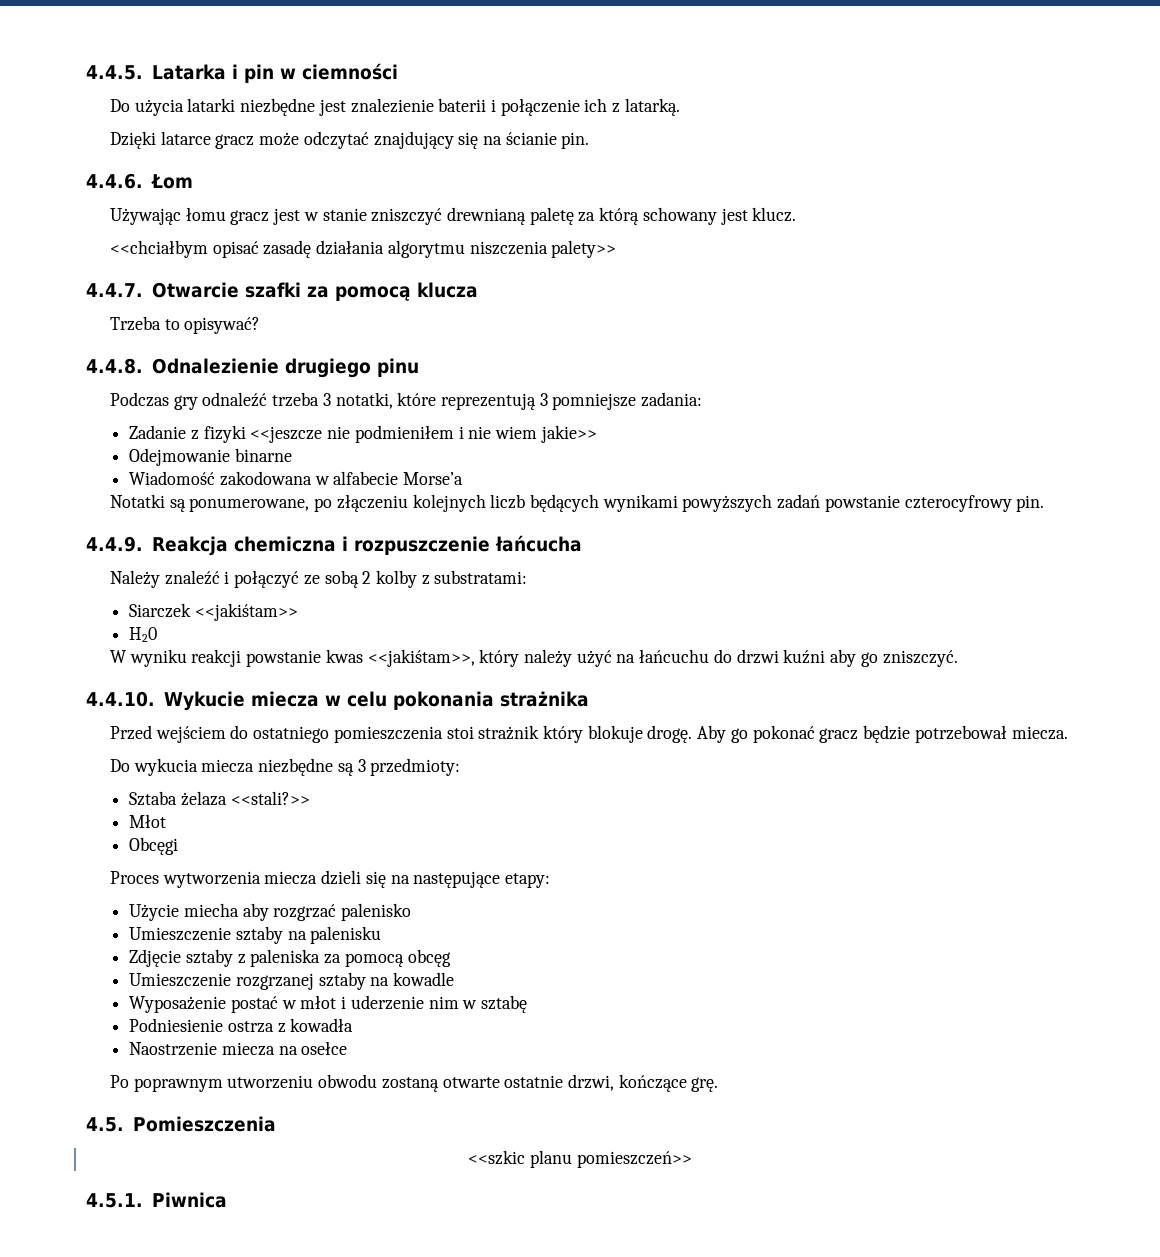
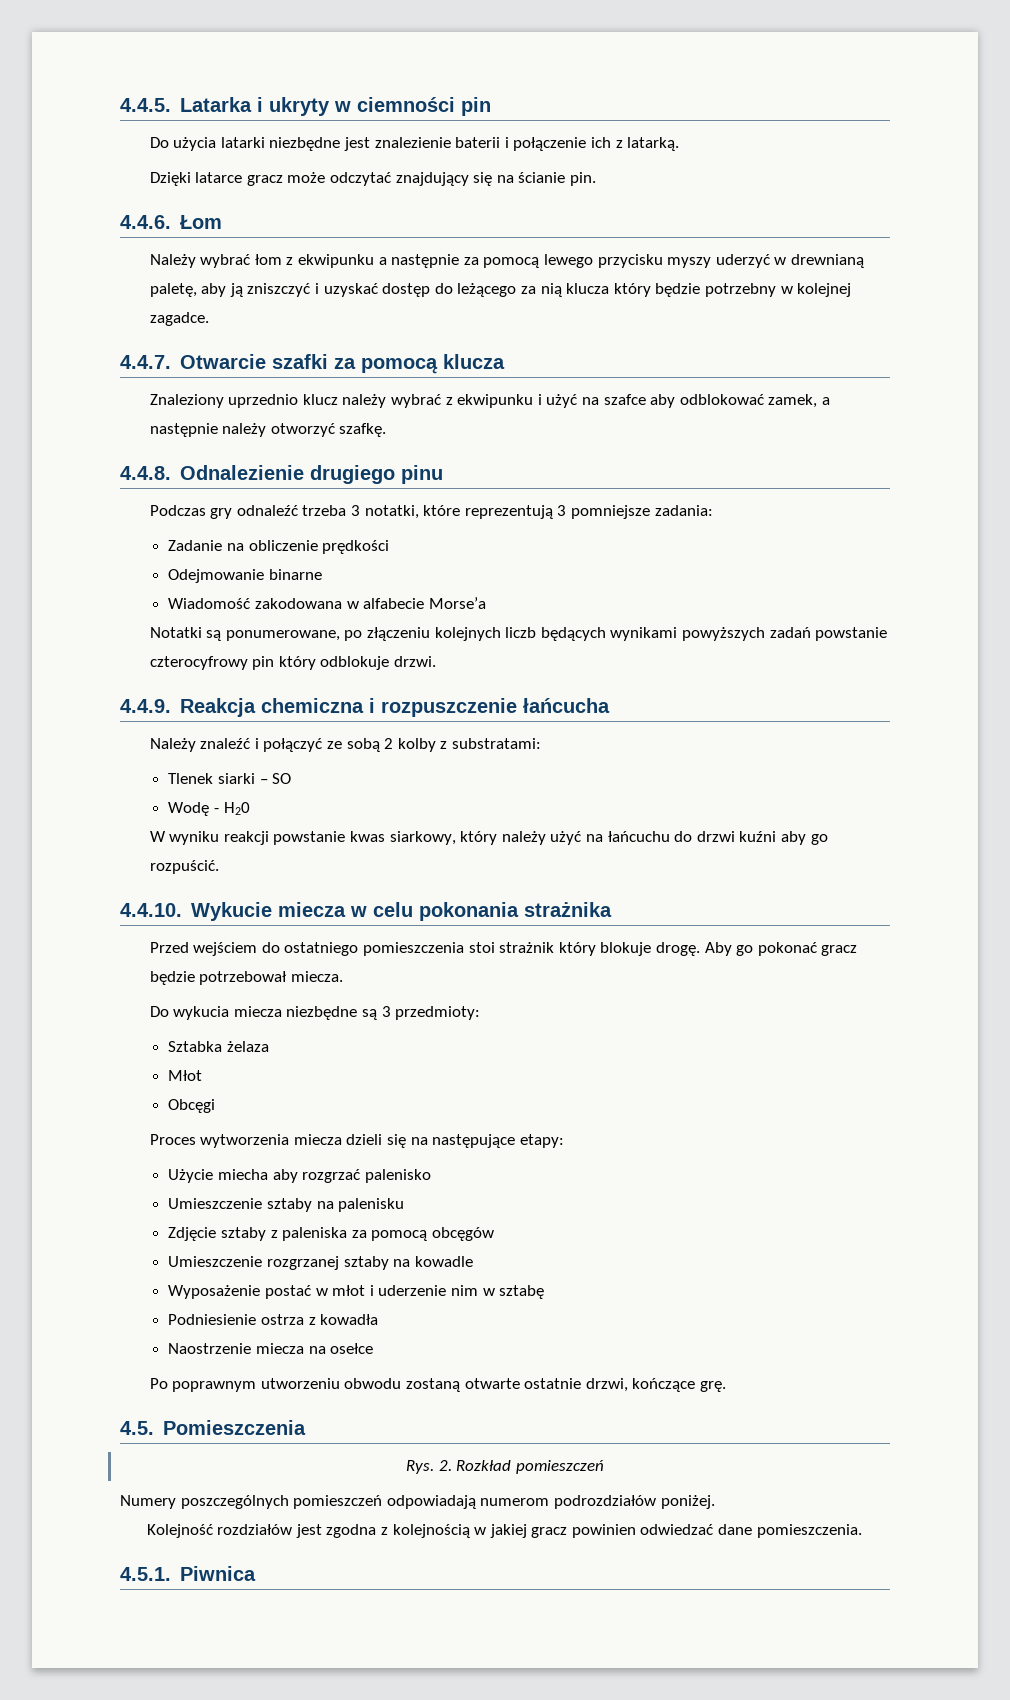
[243,64,274,83] pin -> [268,97,330,116] ukryty
(398, 71) none -> [460,97,491,116] pin
[109,207,797,225] [109,240,617,258] Używając łomu gracz jest w stanie zniszczyć drewnianą paletę za którą schowany jest klucz. // <<chciałbym opisać zasadę działania algorytmu niszczenia palety>> -> [149,254,864,268] [149,283,852,297] [149,312,209,326] Należy wybrać łom z ekwipunku a następnie za pomocą lewego przycisku myszy uderzyć w drewnianą paletę, aby ją zniszczyć i uzyskać dostęp do leżącego za nią klucza który będzie potrzebny w kolejnej zagadce.
[109,316,261,334] Trzeba to opisywać? -> [149,394,830,408] [149,423,387,437] Znaleziony uprzednio klucz należy wybrać z ekwipunku i użyć na szafce aby odblokować zamek, a następnie należy otworzyć szafkę.
[190,425,597,443] z fizyki <<jeszcze nie podmieniłem i nie wiem jakie>> -> [226,540,390,554] na obliczenie prędkości
[1016,495,1045,512] pin. -> [252,656,437,670] pin który odblokuje drzwi.
[129,603,298,621] Siarczek <<jakiśtam>> // -> [168,773,292,784] [168,802,219,816] Tlenek siarki – SO // Wodę -
[367,649,475,667] <<jakiśtam>>, -> [389,831,456,845] siarkowy,
[882,650,958,667] zniszczyć. -> [149,860,219,874] rozpuścić.
[129,791,178,806] Sztaba -> [168,1041,223,1052] Sztabka
[230,791,310,805] <<stali?>> -> (269, 1046) none
[407,949,451,967] obcęg -> [431,1227,494,1241] obcęgów
[468,1150,692,1168] <<szkic planu pomieszczeń>> -> [406,1460,604,1474] [120,1495,715,1509] [146,1524,862,1538] Rys. 2. Rozkład pomieszczeń // Numery poszczególnych pomieszczeń odpowiadają numerom podrozdziałów poniżej. // Kolejność rozdziałów jest zgodna z kolejnością w jakiej gracz powinien odwiedzać dane pomieszczenia.

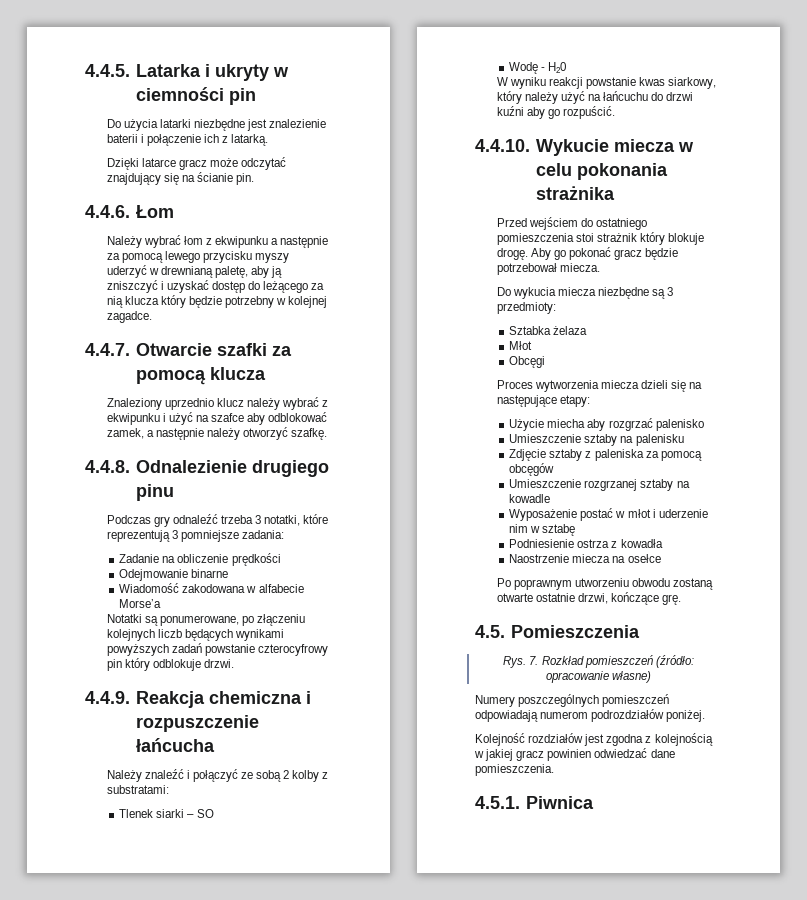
[438,1460,452,1471] 2. -> [529,656,539,665] 7.
(604, 1467) none -> [655,655,694,668] [545,671,652,683] (źródło: opracowanie własne)

